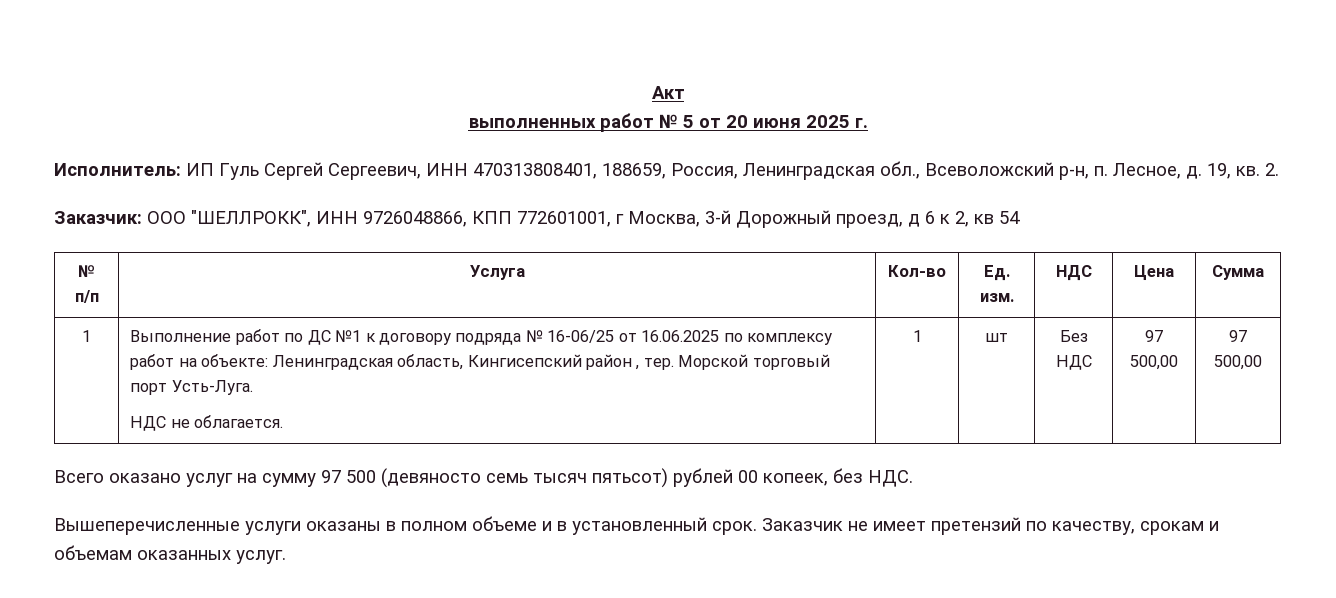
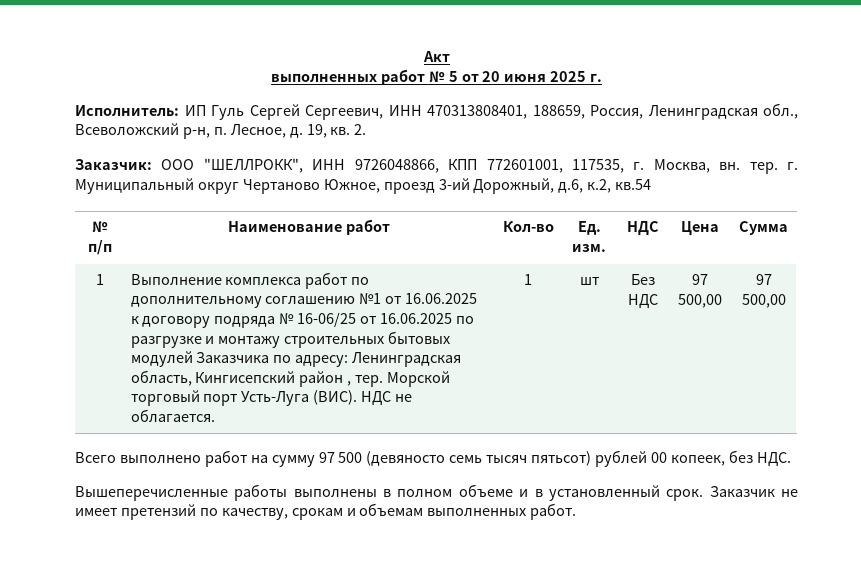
[616,210,1020,228] г Москва, 3-й Дорожный проезд, д 6 к 2, кв 54 -> [571,159,798,174] [75,178,652,194] 117535, г. Москва, вн. тер. г. Муниципальный округ Чертаново Южное, проезд 3-ий Дорожный, д.6, к.2, кв.54
[469,265,525,280] Услуга -> [228,219,390,235] Наименование работ
(232, 336) none -> [225,277,302,285] комплекса
[307,330,362,345] ДС №1 -> [130,293,478,308] дополнительному соглашению №1 от 16.06.2025
[747,333,833,345] [130,354,269,370] комплексу работ на объекте: -> [130,331,451,348] [130,351,349,367] разгрузке и монтажу строительных бытовых модулей Заказчика по адресу:
[171,380,253,395] Усть-Луга. // -> [241,390,358,406] Усть-Луга (ВИС).
[109,473,233,487] оказано услуг -> [119,450,248,467] выполнено работ
[245,521,381,535] услуги оказаны -> [234,484,377,501] работы выполнены
[137,550,286,564] оказанных услуг. -> [427,503,577,520] выполненных работ.

